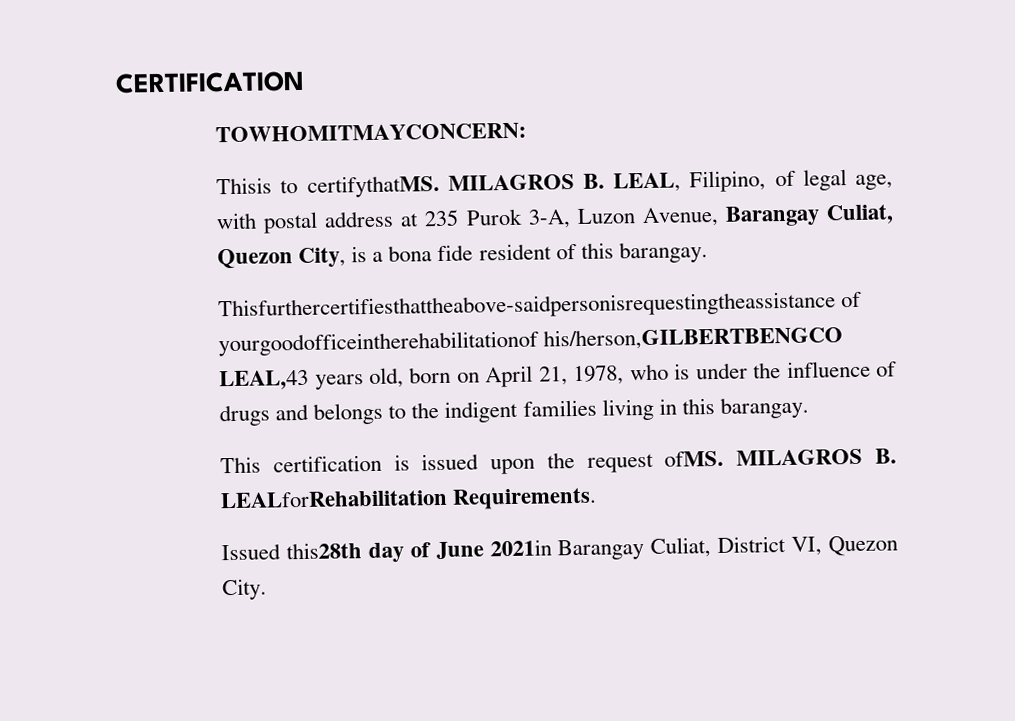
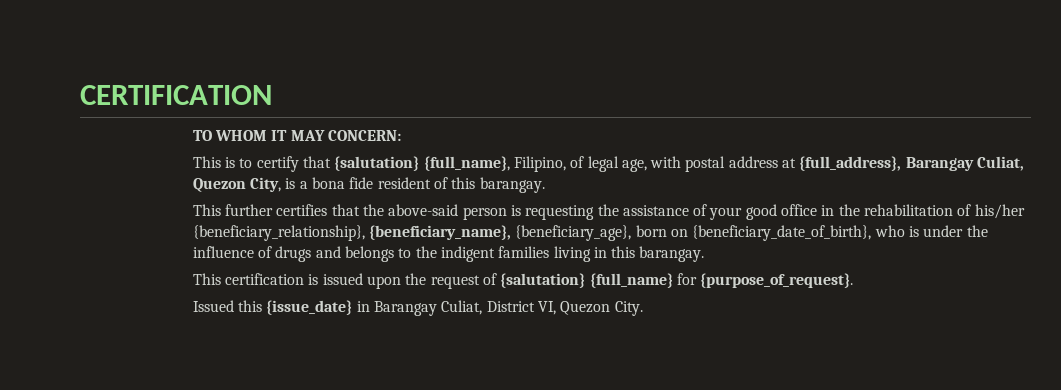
[215,122,528,143] [216,172,682,198] TOWHOMITMAYCONCERN: // Thisis to certifythatMS. MILAGROS B. LEAL, -> [192,130,401,141] [192,156,510,172] TO WHOM IT MAY CONCERN: // This is to certify that {salutation} {full_name},
[424,206,719,229] 235 Purok 3-A, Luzon Avenue, -> [799,156,902,171] {full_address},
[218,291,863,322] [218,326,844,357] [219,365,625,391] Thisfurthercertifiesthattheabove-saidpersonisrequestingtheassistance of yourgoodofficeintherehabilitationof his/herson,GILBERTBENGCO LEAL,43 years old, born on April 21, 1978, -> [192,204,1025,220] [192,225,872,241] This further certifies that the above-said person is requesting the assistance of your good office in the rehabilitation of his/her {beneficiary_relationship}, {beneficiary_name}, {beneficiary_age}, born on {beneficiary_date_of_birth},
[664,448,898,467] [220,487,598,510] [221,539,552,564] ofMS. MILAGROS B. LEALforRehabilitation Requirements. // Issued this28th day of June 2021in -> [482,273,854,288] [192,300,370,315] of {salutation} {full_name} for {purpose_of_request}. // Issued this {issue_date} in

